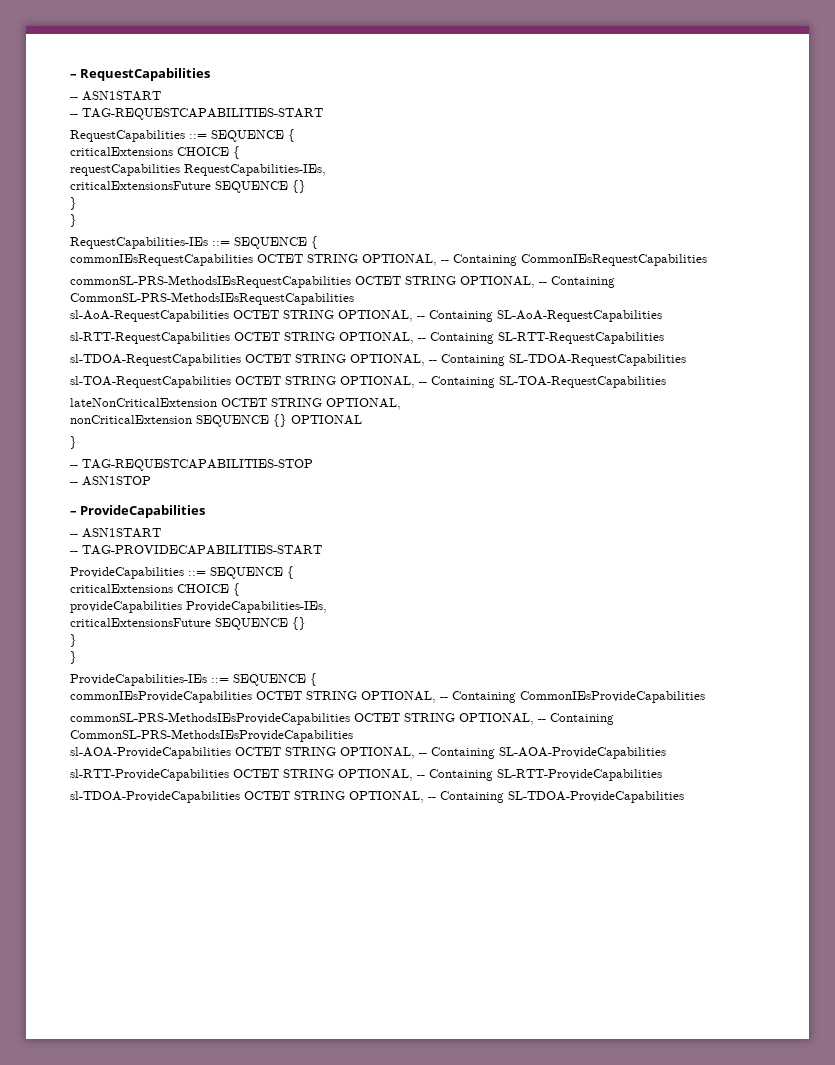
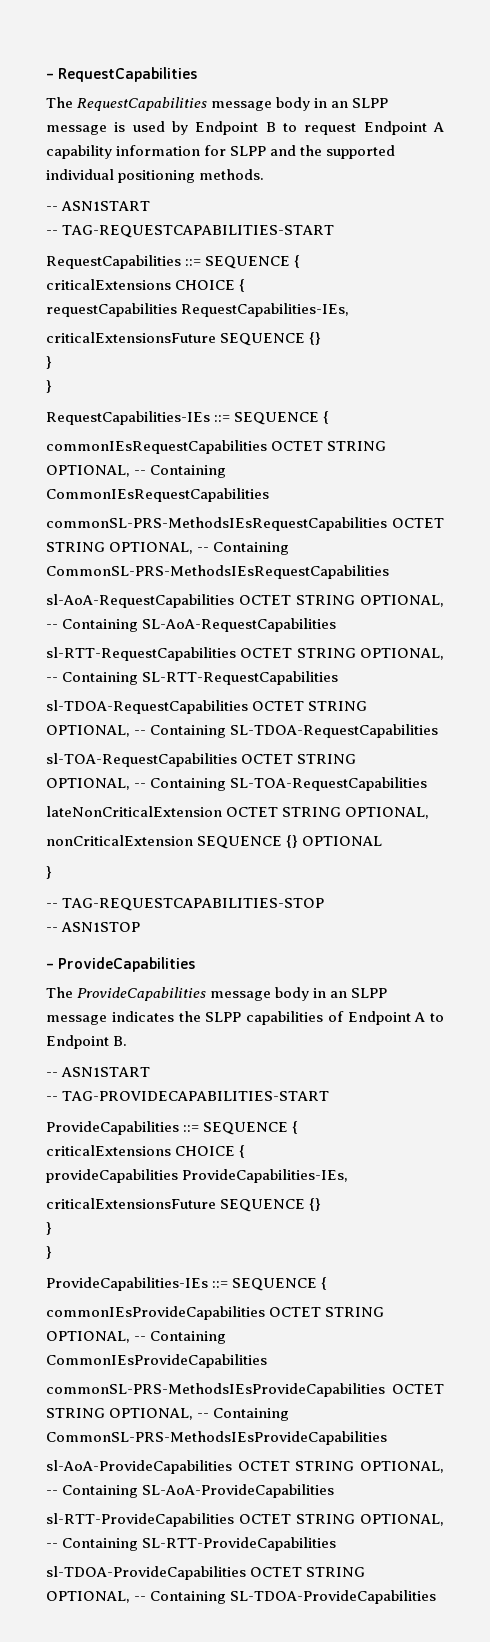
(211, 74) none -> [46,97,389,111] [46,121,444,135] [46,145,396,159] [46,169,265,183] // The RequestCapabilities message body in an SLPP message is used by Endpoint B to request Endpoint A capability information for SLPP and the supported individual positioning methods.
(206, 511) none -> [46,987,388,1001] [46,1011,444,1025] [46,1035,128,1049] // The ProvideCapabilities message body in an SLPP message indicates the SLPP capabilities of Endpoint A to Endpoint B.
[70,747,666,759] sl-AOA-ProvideCapabilities OCTET STRING OPTIONAL, -- Containing SL-AOA-ProvideCapabilities -> [46,1460,445,1474] [46,1484,335,1498] sl-AoA-ProvideCapabilities OCTET STRING OPTIONAL, -- Containing SL-AoA-ProvideCapabilities

